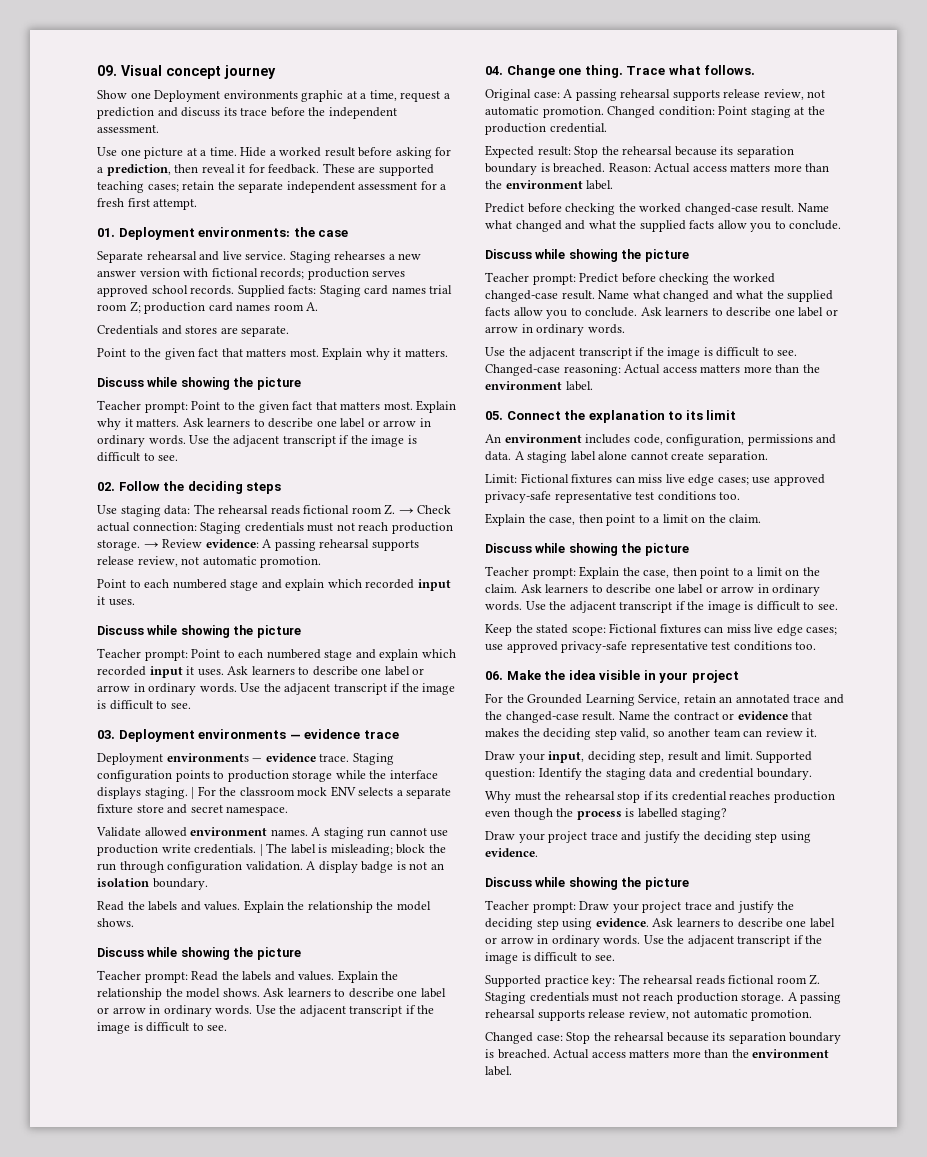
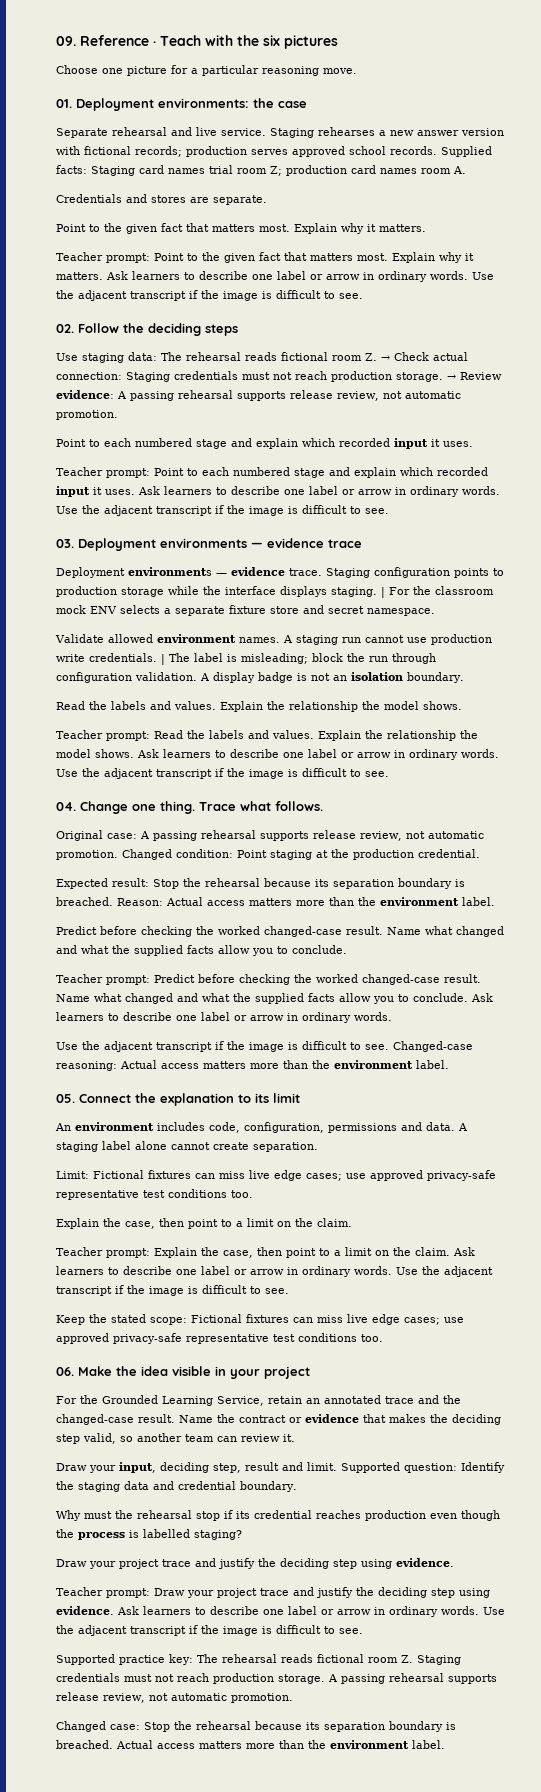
[121,65,276,79] [97,90,450,102] [97,107,397,119] [97,125,159,133] [97,147,452,159] [97,163,434,176] [97,181,447,193] [97,198,198,210] Visual concept journey // Show one Deployment environments graphic at a time, request a prediction and discuss its trace before the independent assessment. // Use one picture at a time. Hide a worked result before asking for a prediction, then reveal it for feedback. These are supported teaching cases; retain the separate independent assessment for a fresh first attempt. -> [80,35,338,49] [56,65,357,76] Reference · Teach with the six pictures // Choose one picture for a particular reasoning move.
[97,377,301,390] // Discuss while showing the picture -> (426, 228) none
[97,625,301,638] // Discuss while showing the picture -> (473, 444) none
[97,947,301,960] // Discuss while showing the picture -> (462, 705) none
[485,249,689,262] // Discuss while showing the picture -> (347, 949) none
[485,543,689,556] // Discuss while showing the picture -> (352, 1222) none
[485,877,689,890] // Discuss while showing the picture -> (454, 1562) none

